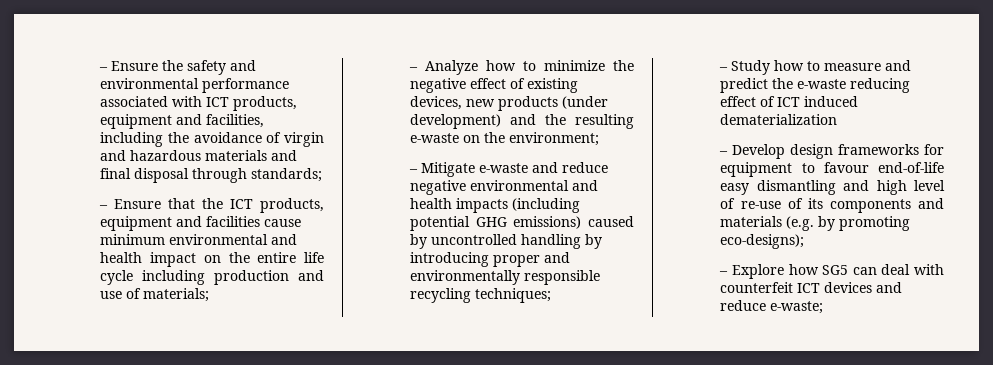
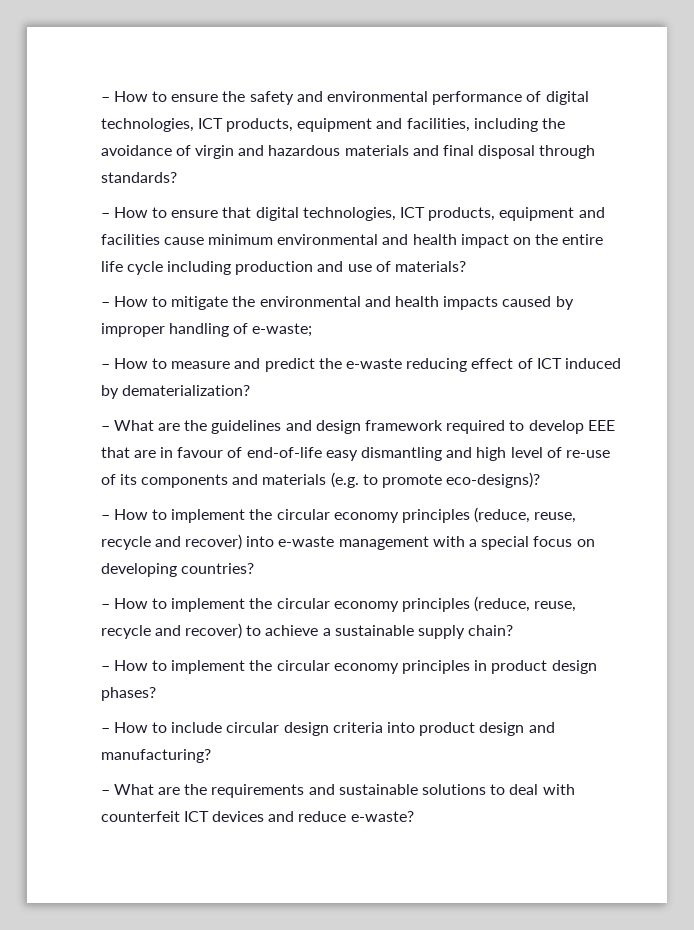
[99,61,159,71] – Ensure -> [100,91,219,102] – How to ensure
[100,96,203,107] associated with -> [526,91,589,105] [100,118,194,132] of digital technologies,
[251,168,323,182] [99,198,224,209] standards; // – Ensure that the -> [100,172,177,183] [100,207,396,221] standards? // – How to ensure that digital technologies,
[143,288,210,302] [409,60,634,75] [410,78,579,93] [410,96,609,111] [410,114,634,129] [410,132,600,146] [409,162,609,177] [410,180,599,195] [410,198,581,213] [410,216,634,231] [410,234,603,249] [410,252,571,267] [410,270,601,285] [410,288,552,303] [719,60,805,75] materials; // – Analyze how to minimize the negative effect of existing devices, new products (under development) and the resulting e-waste on the environment; // – Mitigate e-waste and reduce negative environmental and health impacts (including potential GHG emissions) caused by uncontrolled handling by introducing proper and environmentally responsible recycling techniques; // – Study how -> [394,261,466,272] [100,296,574,310] [100,323,313,337] [100,358,148,369] materials? // – How to mitigate the environmental and health impacts caused by improper handling of e-waste; // – How
[720,114,838,125] [719,144,944,159] [720,162,869,177] dematerialization // – Develop design frameworks for equipment to favour -> [100,385,250,399] [100,420,615,434] [100,447,243,458] by dematerialization? // – What are the guidelines and design framework required to develop EEE that are in favour of
[818,216,911,231] [720,234,805,249] [719,264,877,279] by promoting eco-designs); // – Explore how SG5 can -> [362,472,541,488] [100,507,577,523] [100,534,595,550] [100,563,254,577] [100,596,577,612] [100,623,514,639] [100,660,597,674] [100,687,156,701] [100,722,555,736] [100,749,211,763] [100,784,506,798] to promote eco-designs)? // – How to implement the circular economy principles (reduce, reuse, recycle and recover) into e-waste management with a special focus on developing countries? // – How to implement the circular economy principles (reduce, reuse, recycle and recover) to achieve a sustainable supply chain? // – How to implement the circular economy principles in product design phases? // – How to include circular design criteria into product design and manufacturing? // – What are the requirements and sustainable solutions to
[770,301,824,314] e-waste; -> [350,811,414,822] e-waste?

